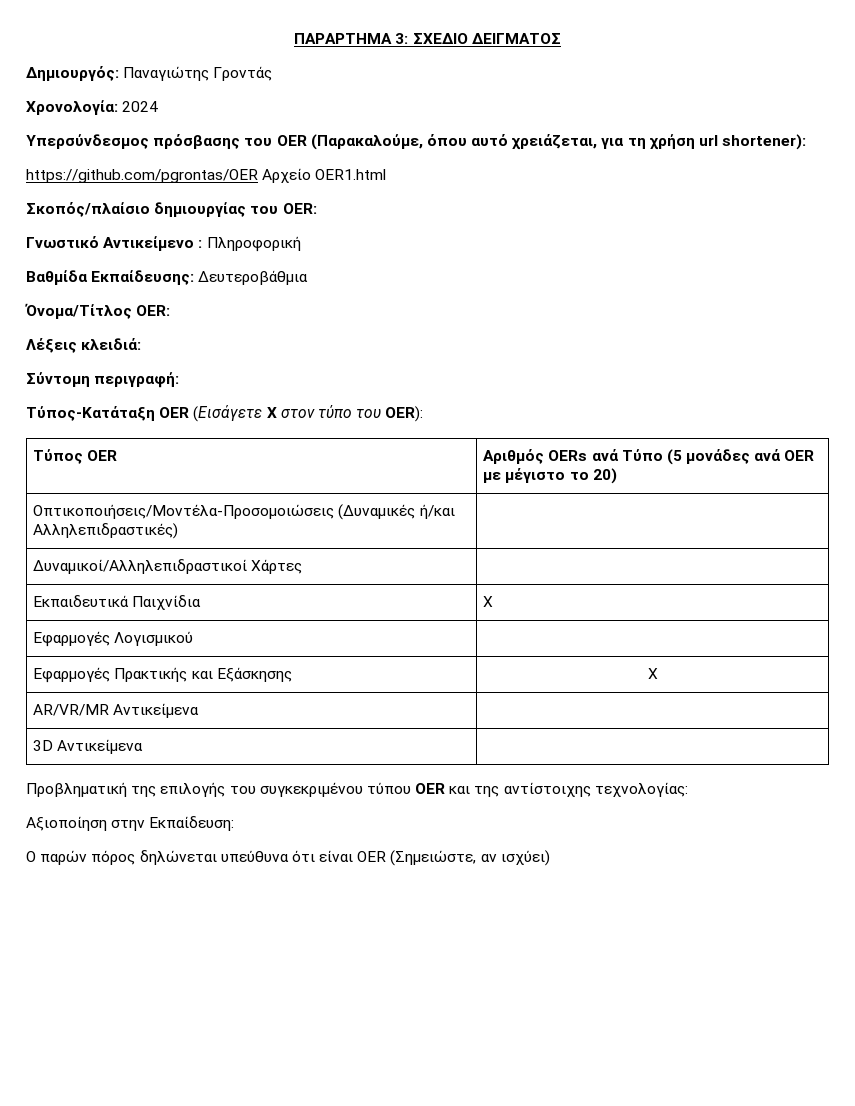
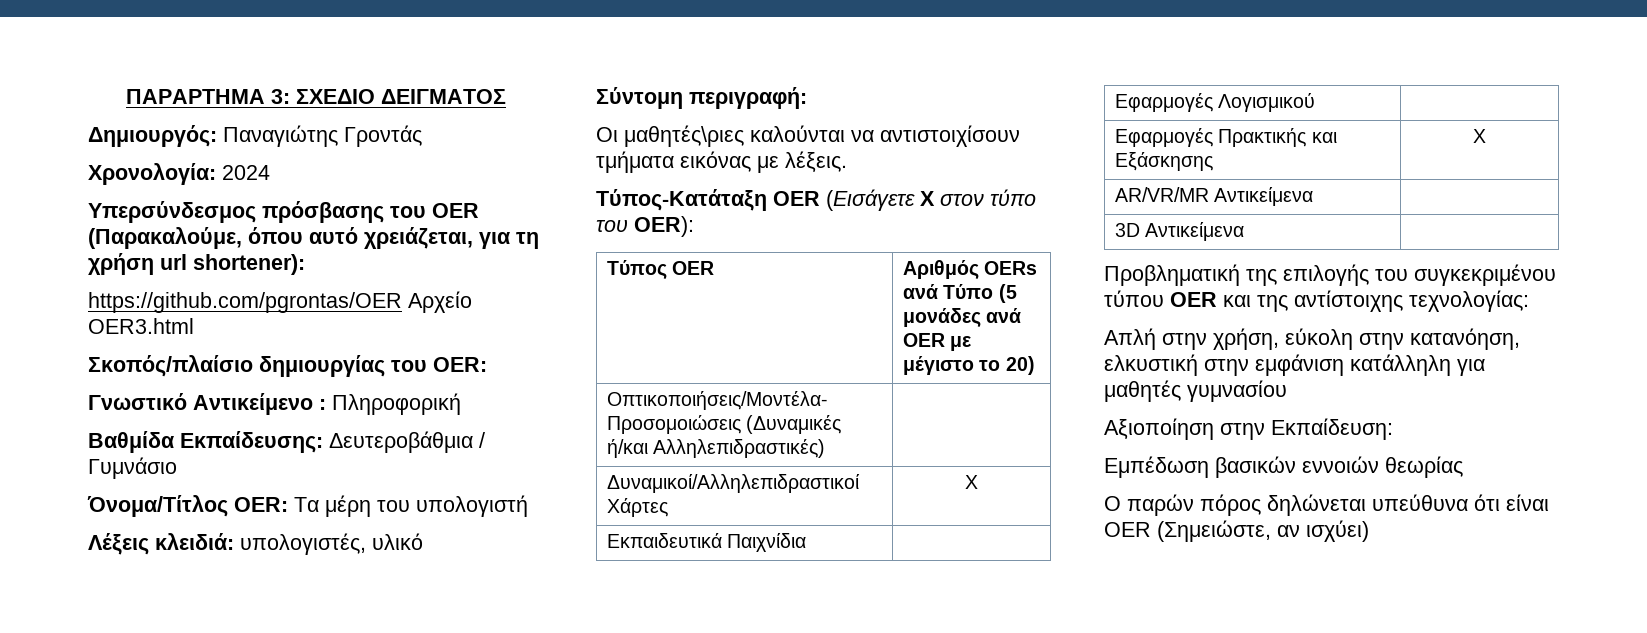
[315,169,387,180] OER1.html -> [88,318,194,334] OER3.html
(309, 277) none -> [479,432,485,448] [88,457,177,479] / Γυμνάσιο
(171, 310) none -> [294,495,528,517] Τα μέρη του υπολογιστή
(142, 344) none -> [240,533,423,555] υπολογιστές, υλικό
(180, 380) none -> [596,125,1020,147] [596,151,847,173] // Οι μαθητές\ριες καλούνται να αντιστοιχίσουν τμήματα εικόνας με λέξεις.
(303, 566) none -> [965,475,978,489] Χ
[483,596,494,607] Χ -> (807, 542) none
(688, 789) none -> [1104,328,1520,350] [1104,354,1485,376] [1104,380,1287,402] // Απλή στην χρήση, εύκολη στην κατανόηση, ελκυστική στην εμφάνιση κατάλληλη για μαθητές γυμνασίου
(235, 823) none -> [1104,456,1463,478] // Εμπέδωση βασικών εννοιών θεωρίας

